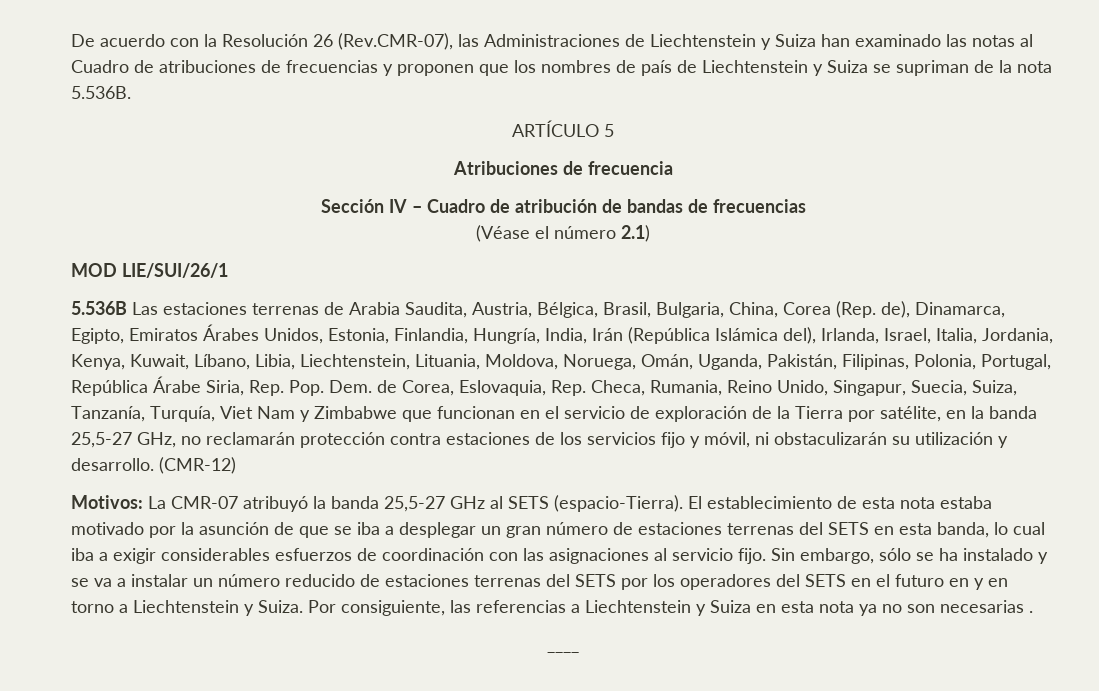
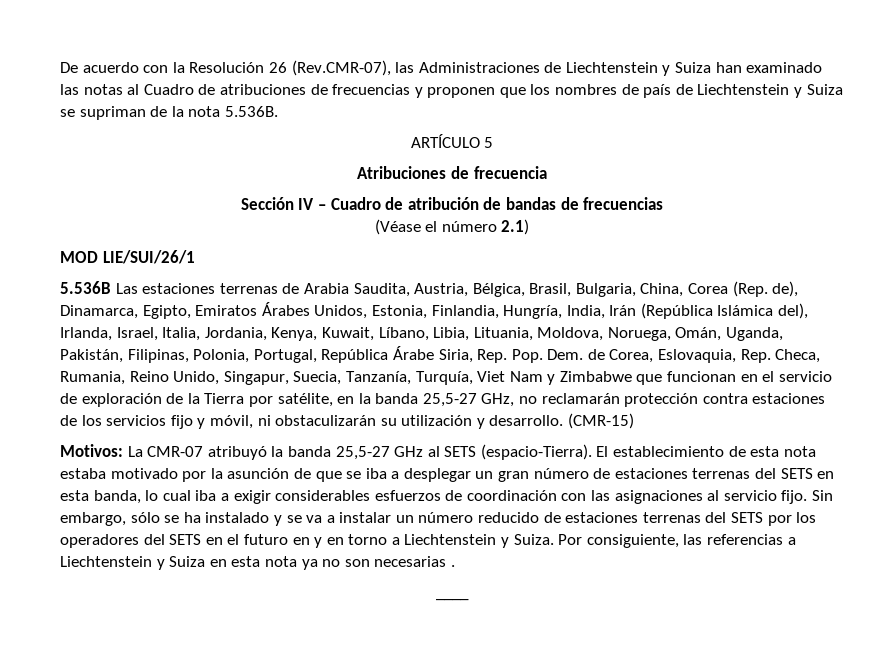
[300,354,410,370] Liechtenstein, -> (470, 334) none
[972,380,1017,396] Suiza, -> (342, 378) none
[159,457,236,474] (CMR-12) -> [568,413,635,429] (CMR-15)

